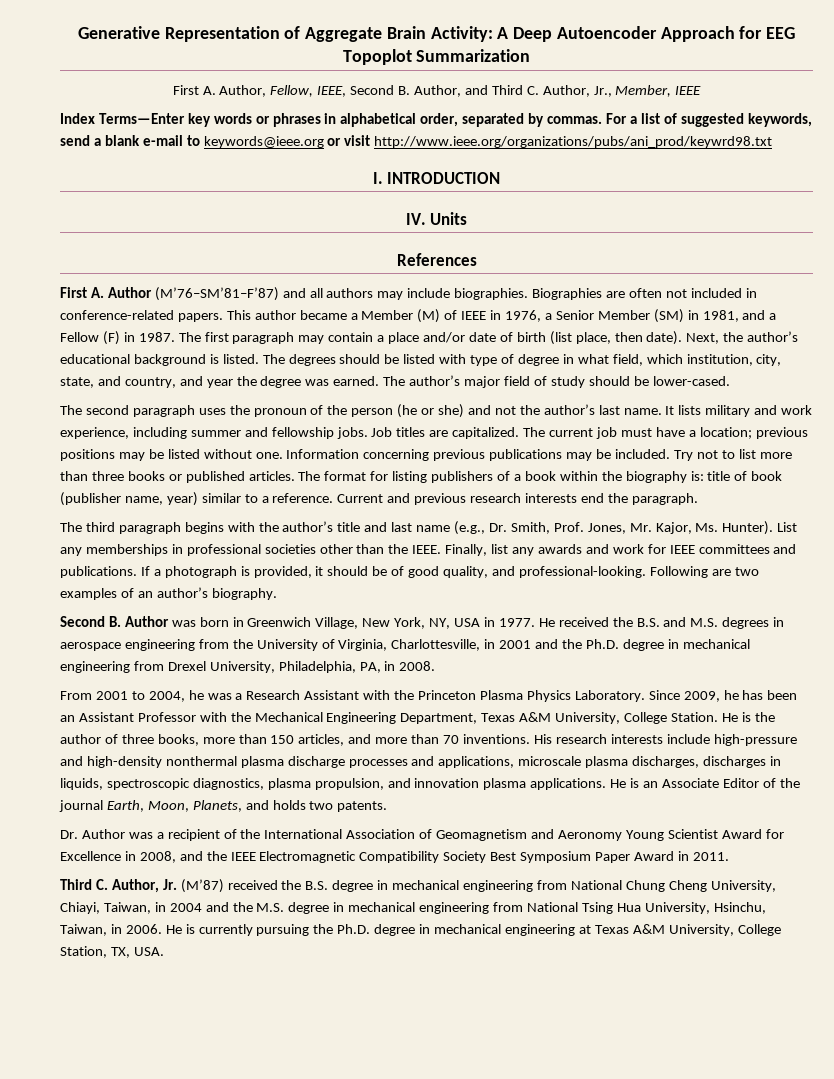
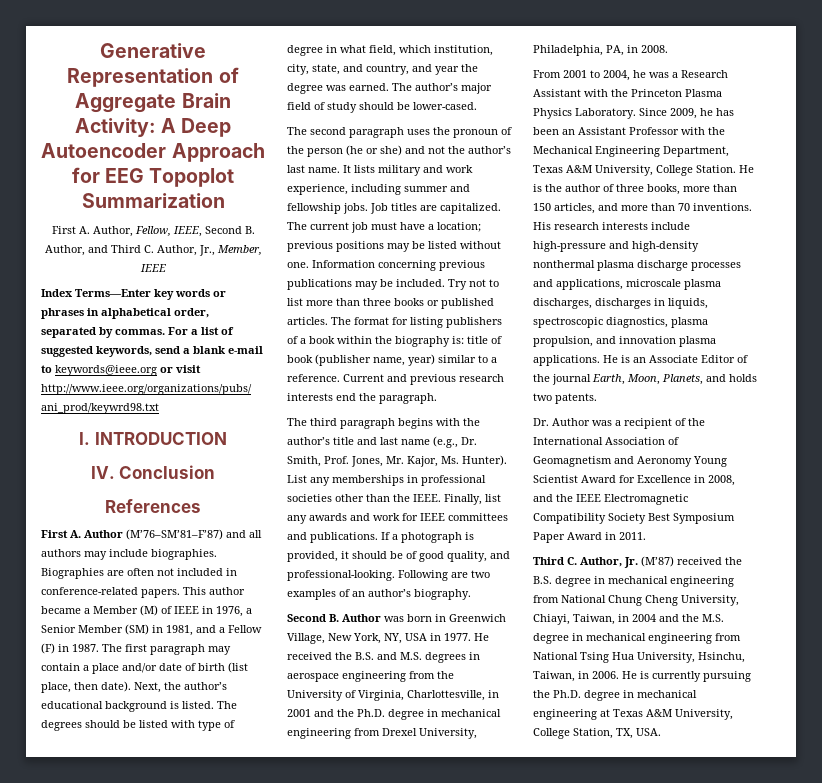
[430,212,468,225] Units -> [119,465,216,479] Conclusion

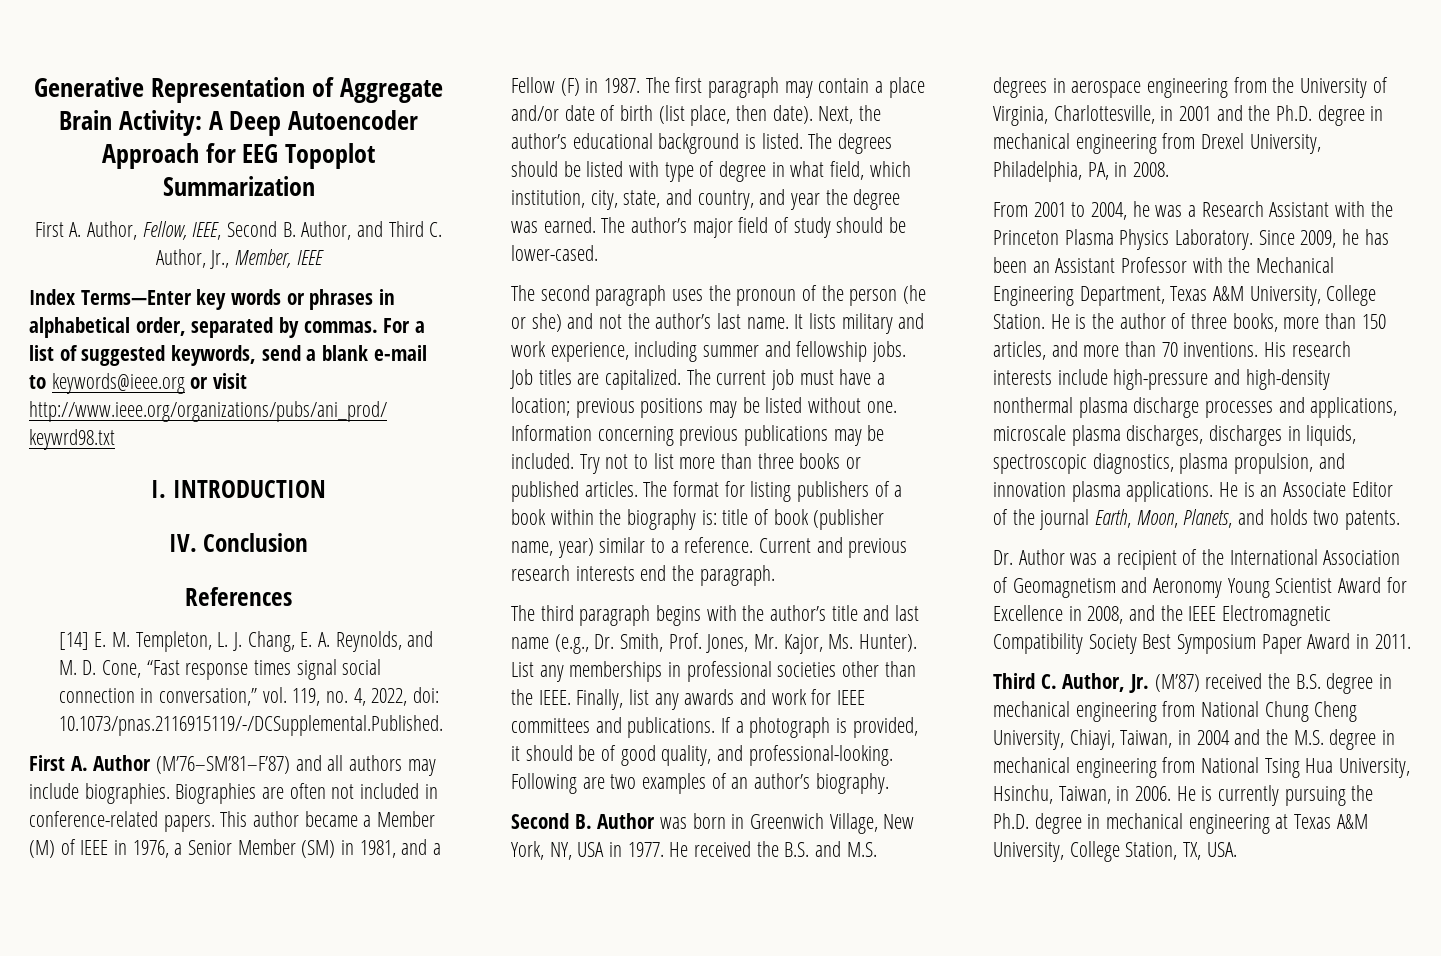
(201, 506) none -> [58,631,434,652] [58,659,382,680] [58,687,440,706] [58,715,443,736] // [14] E. M. Templeton, L. J. Chang, E. A. Reynolds, and M. D. Cone, “Fast response times signal social connection in conversation,” vol. 119, no. 4, 2022, doi: 10.1073/pnas.2116915119/-/DCSupplemental.Published.

